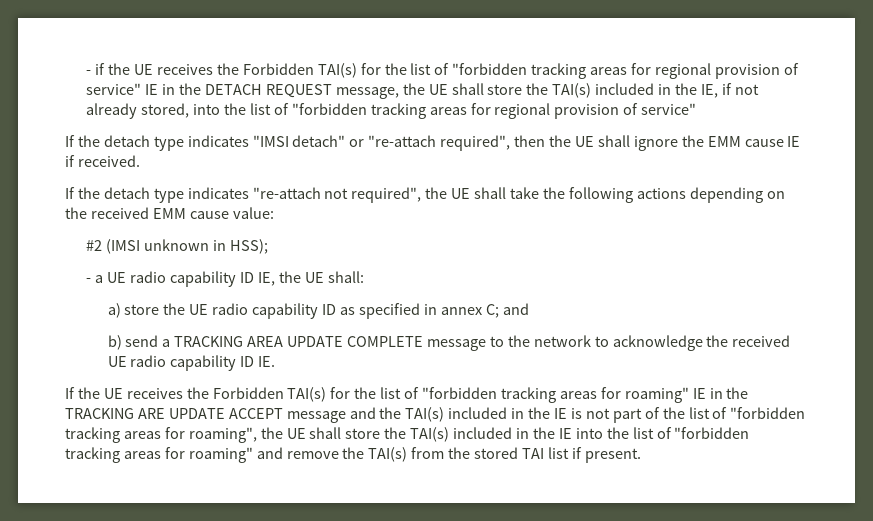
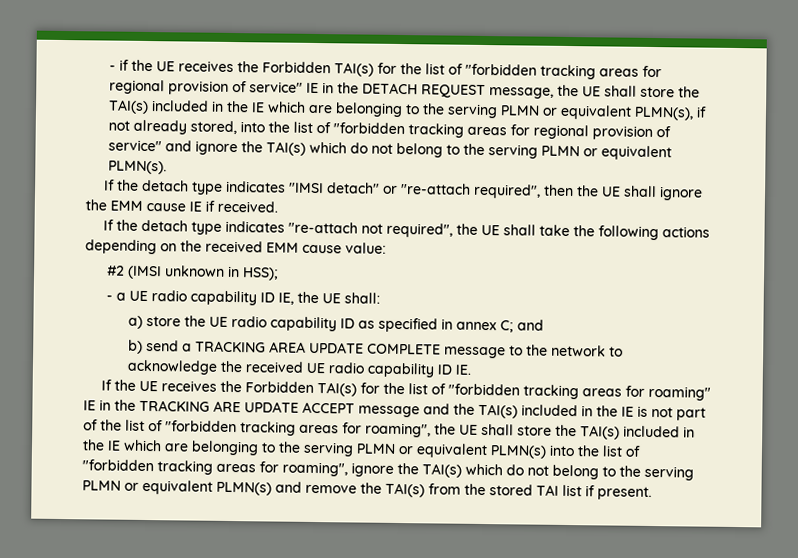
[700,84,718,98] IE, -> [250,101,694,121] IE which are belonging to the serving PLMN or equivalent PLMN(s),
(697, 109) none -> [164,140,672,161] [107,160,167,175] and ignore the TAI(s) which do not belong to the serving PLMN or equivalent PLMN(s).
[575,427,750,439] [65,447,253,463] into the list of "forbidden tracking areas for roaming" -> [123,439,641,459] [82,459,694,481] [82,479,272,496] which are belonging to the serving PLMN or equivalent PLMN(s) into the list of "forbidden tracking areas for roaming", ignore the TAI(s) which do not belong to the serving PLMN or equivalent PLMN(s)

